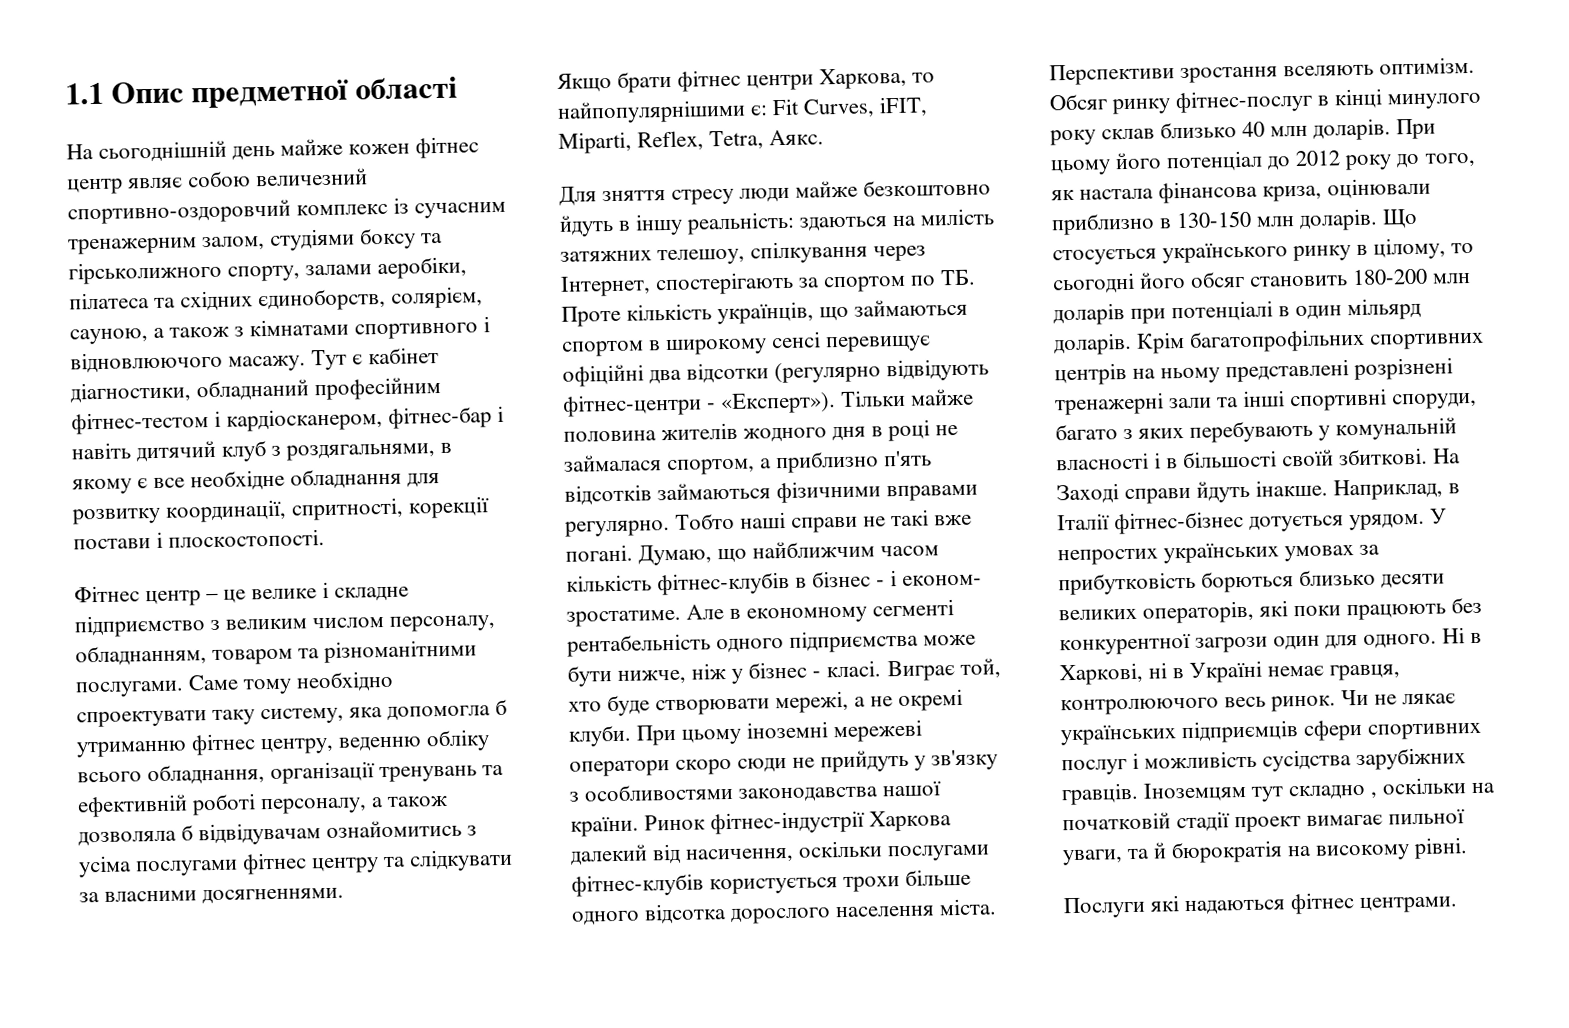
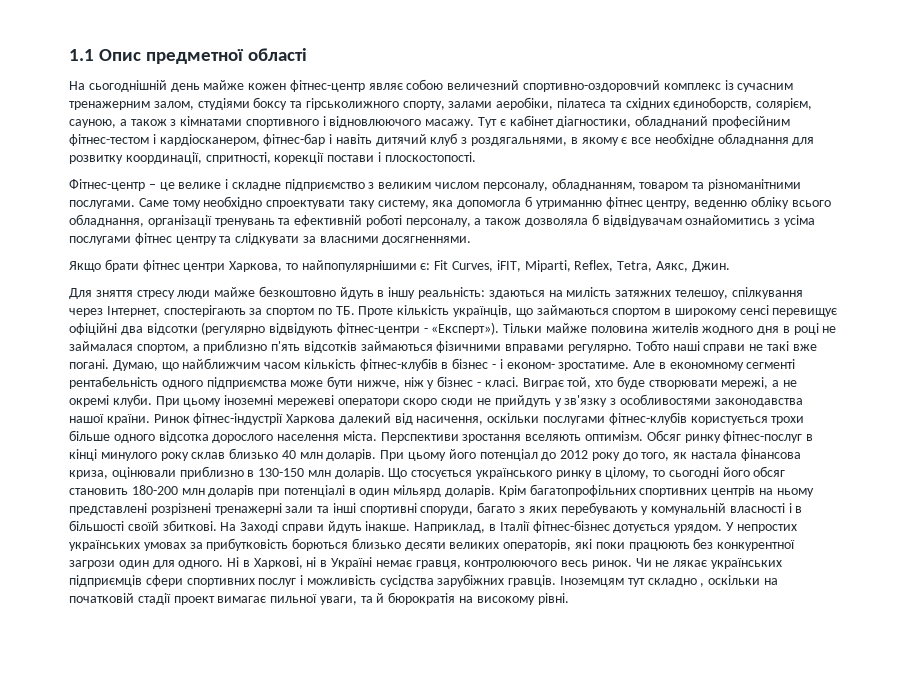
[415,136,480,159] [67,178,123,195] фітнес центр -> [289,80,365,92] фітнес-центр
[74,585,202,607] Фітнес центр -> [69,179,145,191] Фітнес-центр
[769,129,825,146] Аякс. -> [655,261,730,272] Аякс, Джин.
[1063,892,1459,919] // Послуги які надаються фітнес центрами. -> (569, 599) none

